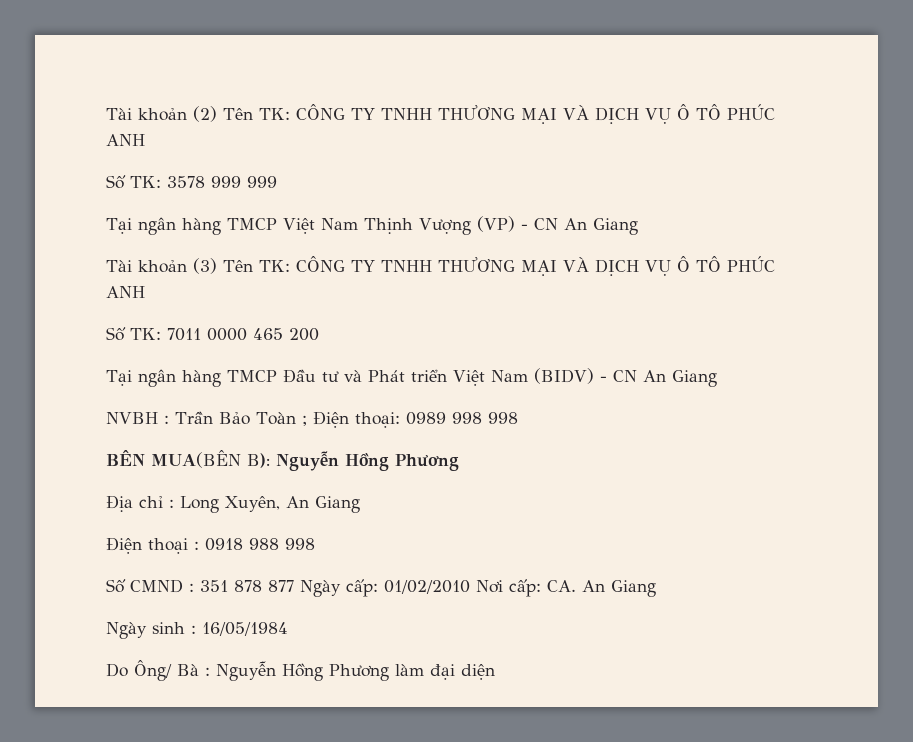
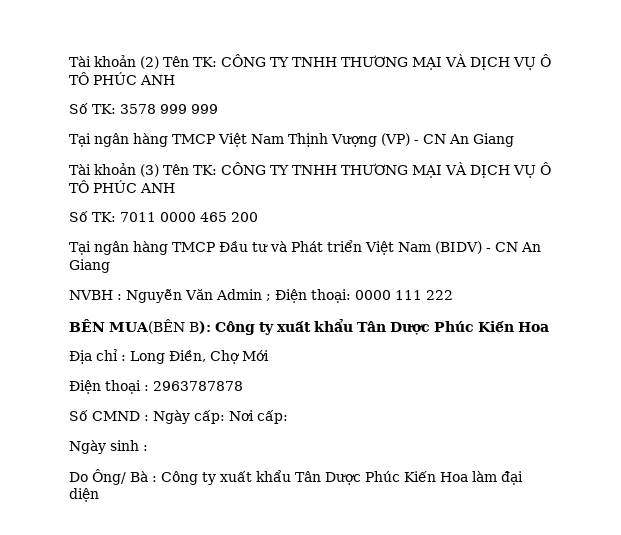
[175,411,518,428] [106,450,459,471] Trần Bảo Toàn ; Điện thoại: 0989 998 998 // BÊN MUA(BÊN B): Nguyễn Hồng Phương -> [126,289,453,303] [69,318,549,335] Nguyễn Văn Admin ; Điện thoại: 0000 111 222 // BÊN MUA(BÊN B): Công ty xuất khẩu Tân Dược Phúc Kiến Hoa
[225,496,360,513] Xuyên, An Giang -> [169,350,269,364] Điền, Chợ Mới
[205,538,315,551] 0918 988 998 -> [153,381,243,391] 2963787878
[200,580,294,592] 351 878 877 -> (149, 418) none
[384,580,470,594] 01/02/2010 -> (225, 417) none
[547,580,656,597] CA. An Giang -> (288, 417) none
[202,622,288,636] 16/05/1984 -> (148, 448) none
[216,661,389,681] Nguyễn Hồng Phương -> [161,470,468,485] Công ty xuất khẩu Tân Dược Phúc Kiến Hoa

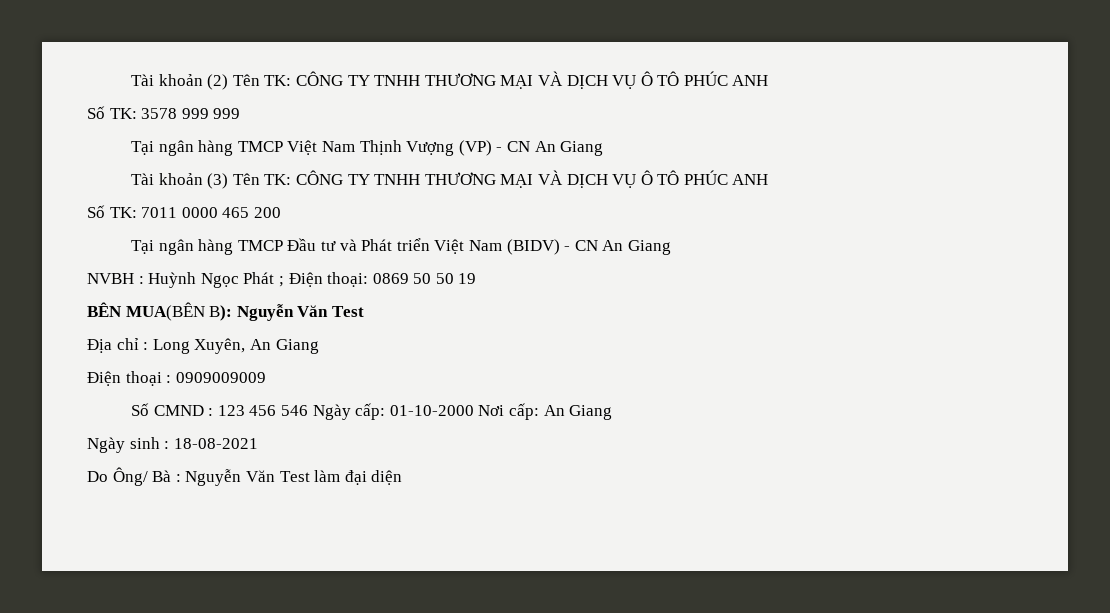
[126,289,453,303] [69,318,549,335] Nguyễn Văn Admin ; Điện thoại: 0000 111 222 // BÊN MUA(BÊN B): Công ty xuất khẩu Tân Dược Phúc Kiến Hoa -> [148,272,477,288] [87,302,364,321] Huỳnh Ngọc Phát ; Điện thoại: 0869 50 50 19 // BÊN MUA(BÊN B): Nguyễn Văn Test
[169,350,269,364] Điền, Chợ Mới -> [194,338,319,354] Xuyên, An Giang
[153,381,243,391] 2963787878 -> [175,372,266,383] 0909009009
(149, 418) none -> [217,405,308,416] 123 456 546
(225, 417) none -> [389,405,474,416] 01-10-2000
(288, 417) none -> [543,405,613,420] An Giang
(148, 448) none -> [173,438,258,449] 18-08-2021
[161,470,468,485] Công ty xuất khẩu Tân Dược Phúc Kiến Hoa -> [185,469,310,486] Nguyễn Văn Test

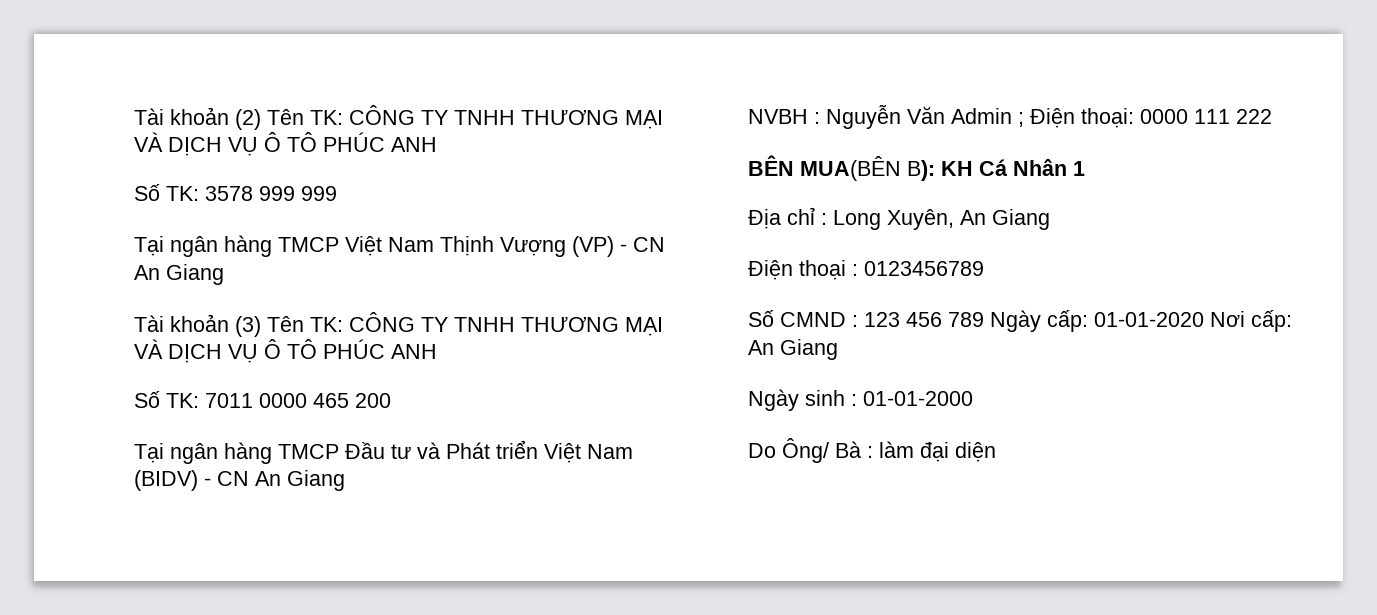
[148,272,477,288] Huỳnh Ngọc Phát ; Điện thoại: 0869 50 50 19 -> [826,105,1272,129] Nguyễn Văn Admin ; Điện thoại: 0000 111 222
[236,304,364,321] Nguyễn Văn Test -> [941,159,1085,176] KH Cá Nhân 1
[175,372,266,383] 0909009009 -> [864,261,984,276] 0123456789
[280,405,308,416] 546 -> [948,312,984,327] 789
[389,405,474,416] 01-10-2000 -> [1094,312,1204,327] 01-01-2020
[173,438,258,449] 18-08-2021 -> [863,391,973,406] 01-01-2000
[185,469,310,486] Nguyễn Văn Test -> (873, 452) none

